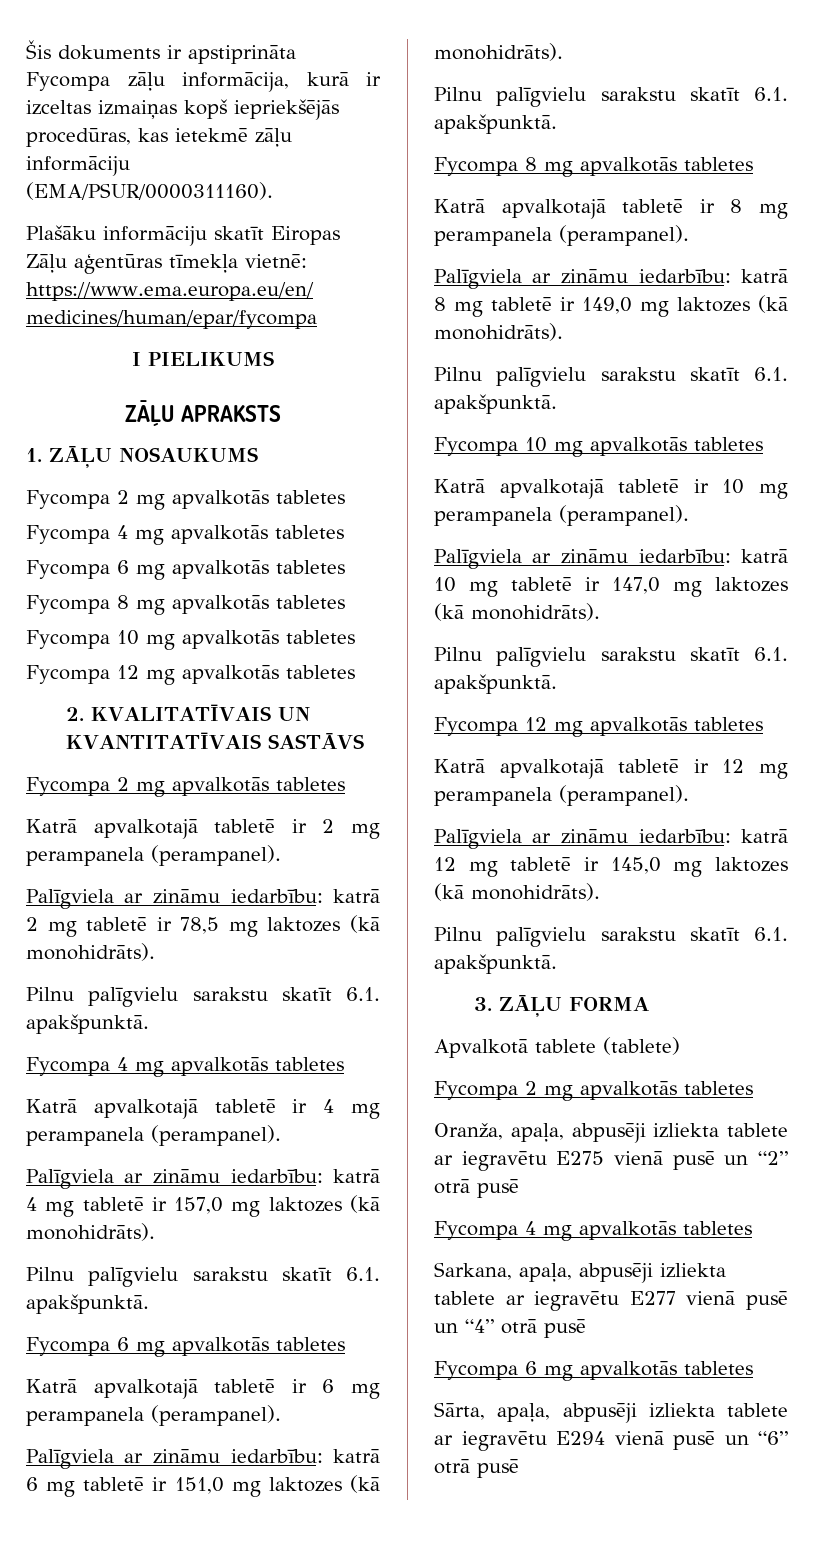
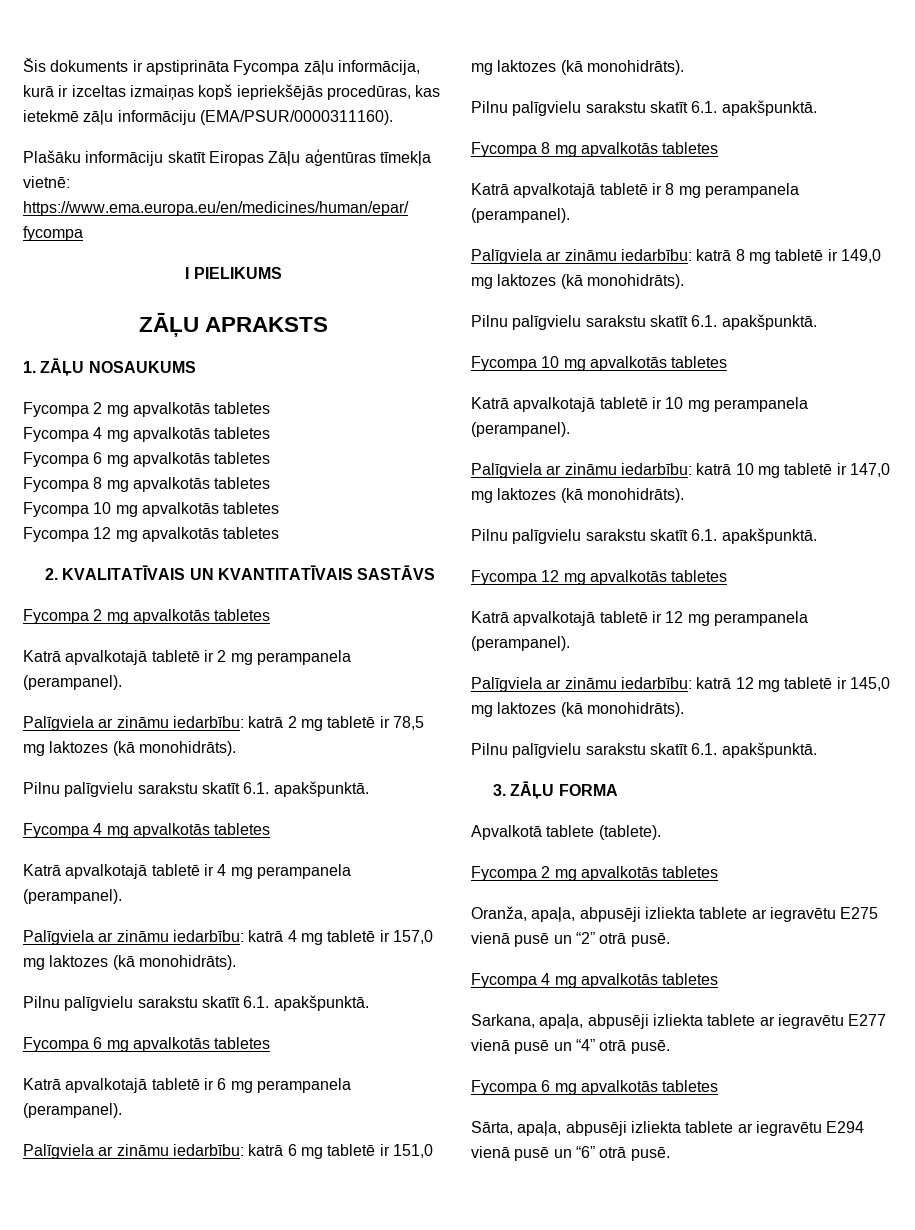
[603,1037,680,1055] (tablete) -> [598,825,661,840] (tablete).
[477,1179,519,1198] pusē -> [630,933,670,947] pusē.
[544,1319,586,1338] pusē -> [630,1040,670,1054] pusē.
[477,1459,519,1478] pusē -> [630,1147,670,1161] pusē.

